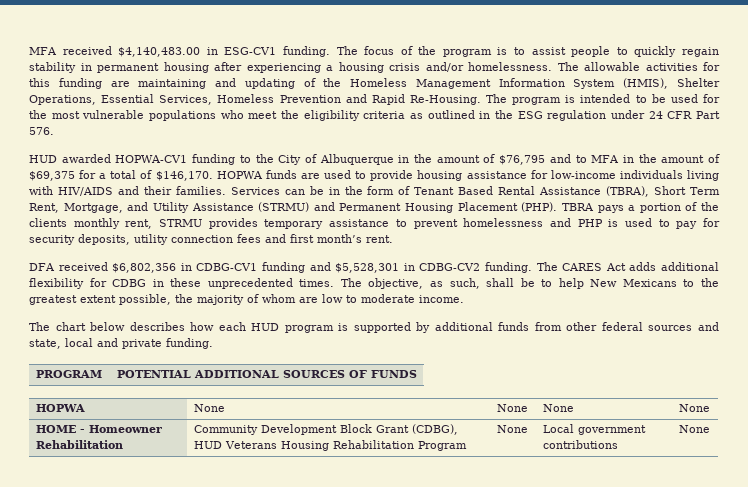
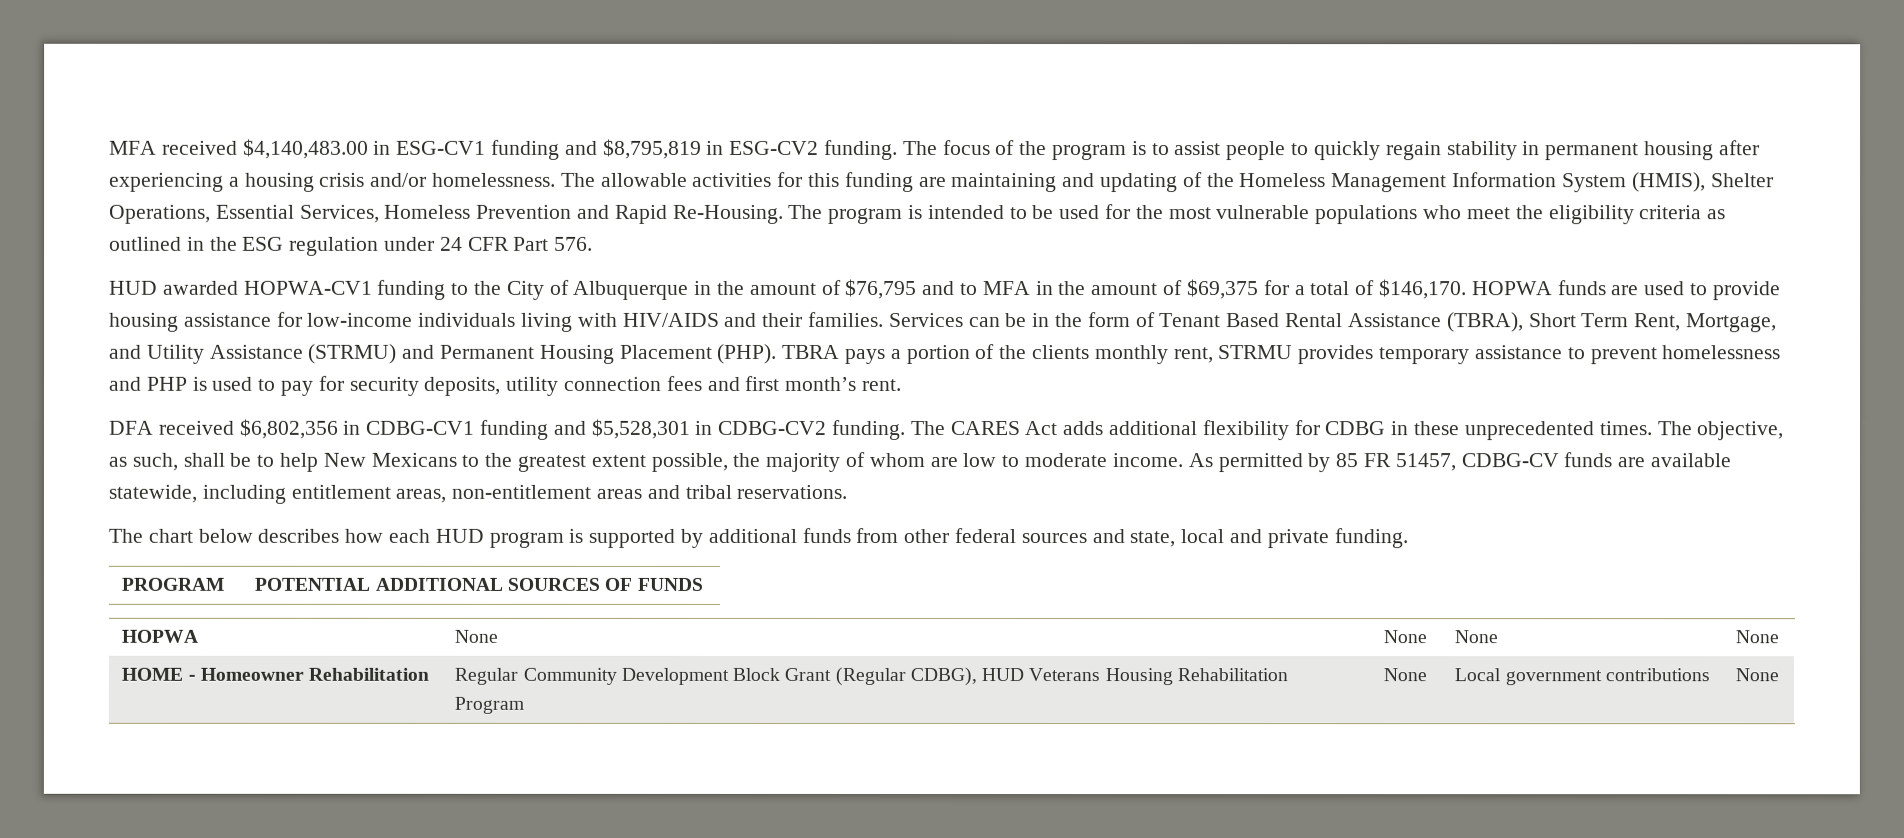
(277, 51) none -> [491,138,820,160] funding and $8,795,819 in ESG-CV2
(464, 299) none -> [1187,452,1731,473] [108,484,848,504] As permitted by 85 FR 51457, CDBG-CV funds are available statewide, including entitlement areas, non-entitlement areas and tribal reservations.
(123, 444) none -> [454,667,519,685] Regular
[411,424,458,435] (CDBG), -> [834,666,977,687] (Regular CDBG),

